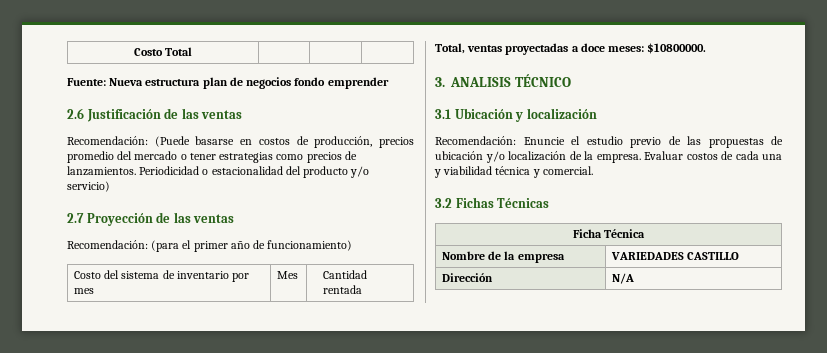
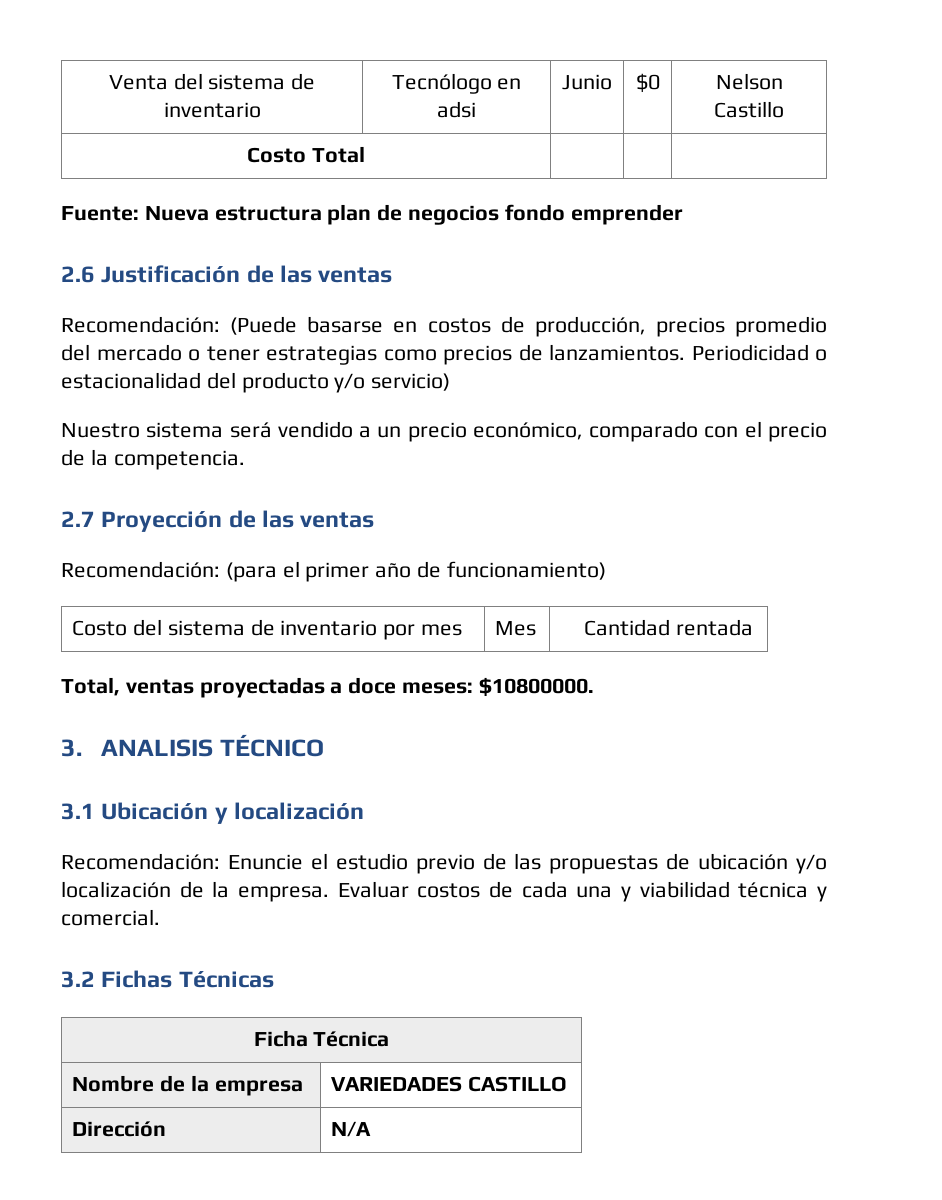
(133, 52) none -> [108,73,316,90] [163,102,261,118] [391,73,522,94] [437,101,476,118] [562,74,612,90] [635,73,660,93] [715,73,783,90] [714,101,784,118] Venta del sistema de inventario | Tecnólogo en adsi | Junio | $0 | Nelson Castillo //
(110, 186) none -> [61,421,827,442] [61,449,245,470] // Nuestro sistema será vendido a un precio económico, comparado con el precio de la competencia.

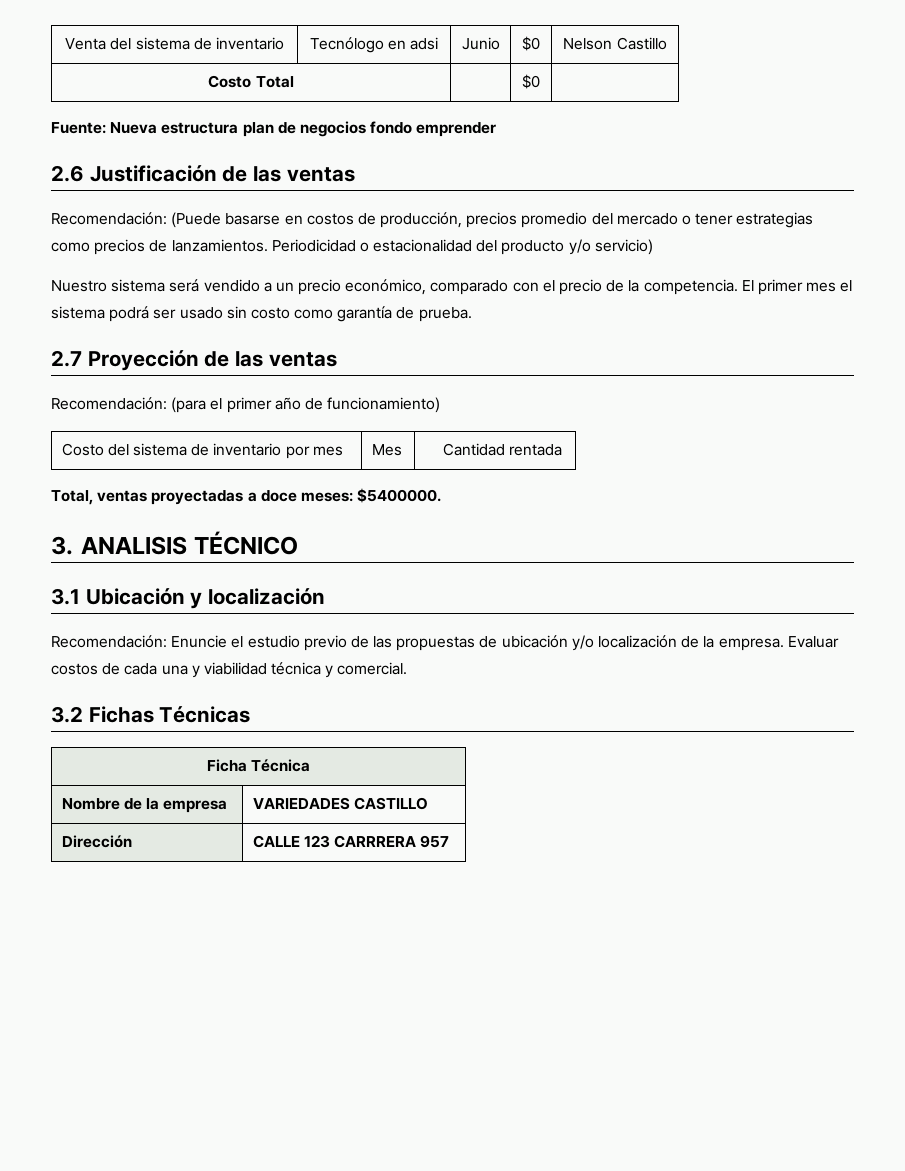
(365, 154) none -> [522,74,540,89] $0
(245, 460) none -> [741,279,853,295] [51,306,472,322] El primer mes el sistema podrá ser usado sin costo como garantía de prueba.
[478,677,594,697] $10800000. -> [357,488,442,503] $5400000.
[331,1121,372,1137] N/A -> [252,835,450,848] CALLE 123 CARRRERA 957

